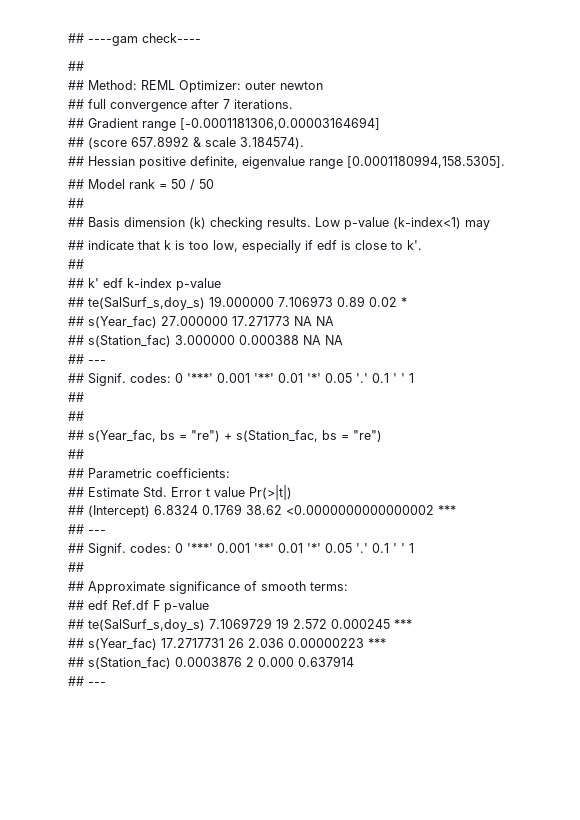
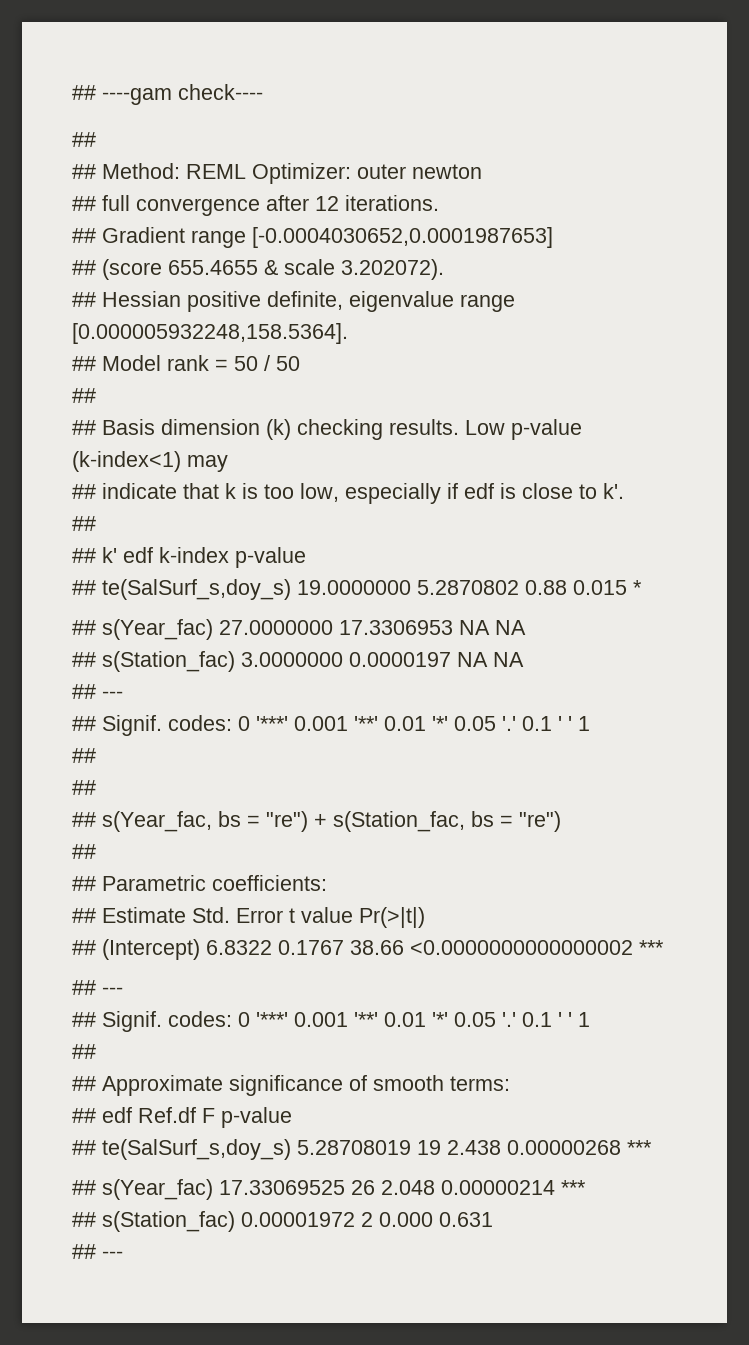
[223,99,230,109] 7 -> [315,196,339,211] 12
[180,117,380,130] [-0.0001181306,0.00003164694] -> [252,227,553,248] [-0.0004030652,0.0001987653]
[131,136,189,147] 657.8992 -> [168,260,258,275] 655.4655
[240,137,304,149] 3.184574). -> [341,259,444,280] 3.202072).
[347,155,505,168] [0.0001180994,158.5305]. -> [72,323,348,344] [0.000005932248,158.5364].
[209,296,397,307] 19.000000 7.106973 0.89 0.02 -> [297,580,627,595] 19.0000000 5.2870802 0.88 0.015
[161,316,290,326] 27.000000 17.271773 -> [219,620,453,635] 27.0000000 17.3306953
[175,335,299,345] 3.000000 0.000388 -> [241,652,451,667] 3.0000000 0.0000197
[154,504,282,515] 6.8324 0.1769 38.62 -> [206,940,404,955] 6.8322 0.1767 38.66
[209,618,390,629] 7.1069729 19 2.572 0.000245 -> [297,1140,621,1155] 5.28708019 19 2.438 0.00000268
[161,638,364,648] 17.2717731 26 2.036 0.00000223 -> [219,1180,555,1195] 17.33069525 26 2.048 0.00000214
[175,657,242,667] 0.0003876 -> [241,1212,355,1227] 0.00001972
[298,656,354,667] 0.637914 -> [439,1212,493,1227] 0.631

